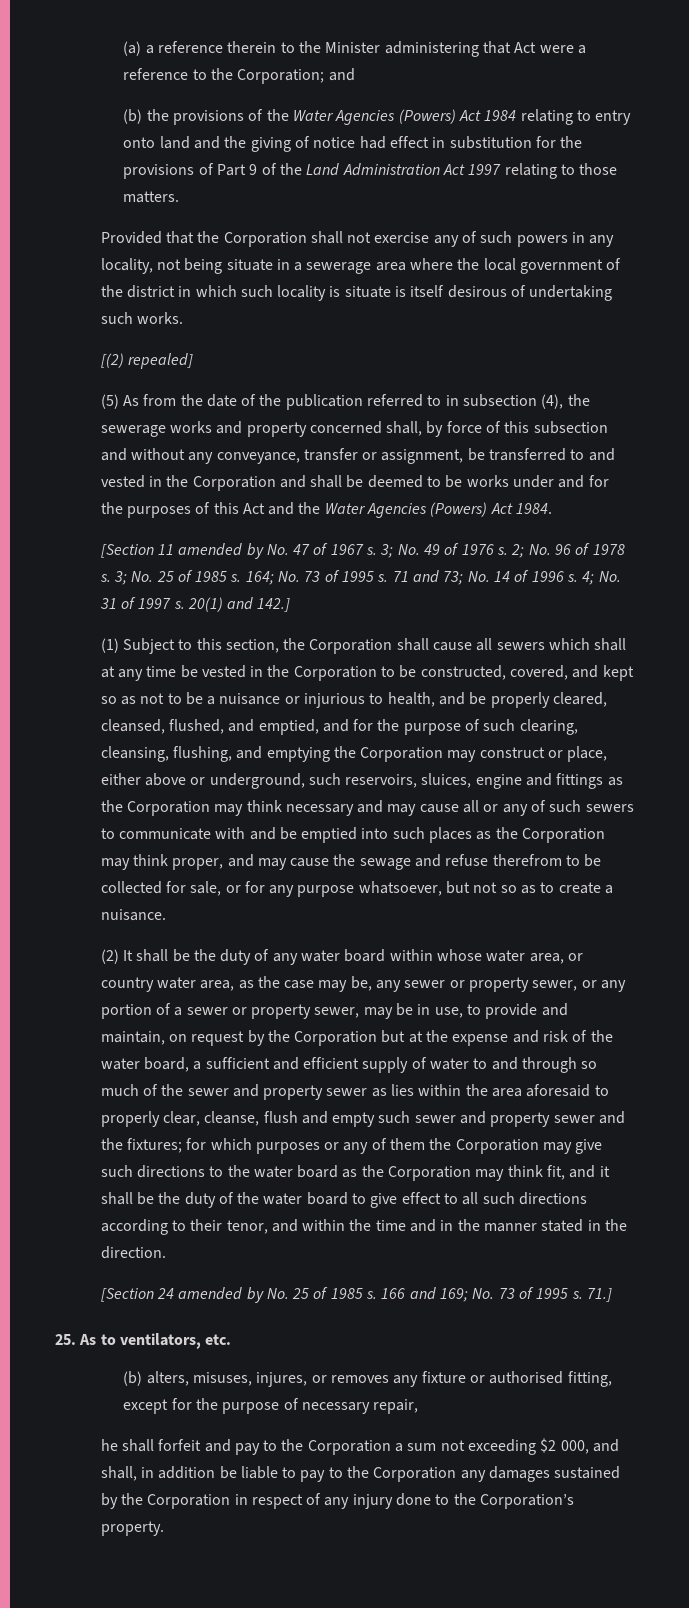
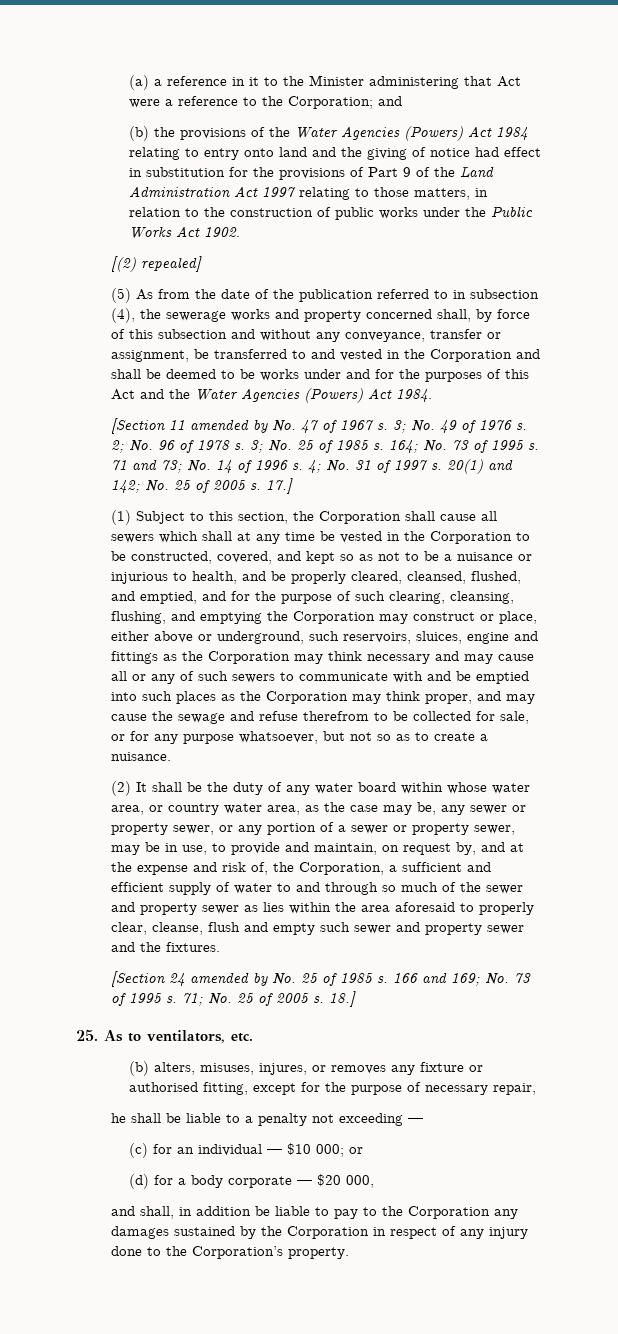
[227,41,277,53] therein -> [231,77,259,86] in it
[123,191,180,203] [100,231,615,247] [100,258,622,274] [100,285,613,301] [100,312,183,324] matters. // Provided that the Corporation shall not exercise any of such powers in any locality, not being situate in a sewerage area where the local government of the district in which such locality is situate is itself desirous of undertaking such works. -> [413,188,488,200] [128,206,533,220] [128,226,240,238] matters, in relation to the construction of public works under the Public Works Act 1902.
[257,598,291,612] 142.] -> [111,478,294,494] 142; No. 25 of 2005 s. 17.]
[247,1030,406,1046] by the Corporation but -> [456,842,506,855] by, and
[572,1030,613,1042] [100,1057,189,1072] of the water board, -> [251,862,385,875] of, the Corporation,
[126,1138,603,1154] [100,1165,610,1181] [100,1192,588,1208] [100,1219,628,1235] [100,1246,166,1259] fixtures; for which purposes or any of them the Corporation may give such directions to the water board as the Corporation may think fit, and it shall be the duty of the water board to give effect to all such directions according to their tenor, and within the time and in the manner stated in the direction. -> [166,942,221,952] fixtures.
[586,1288,612,1302] 71.] -> [182,991,357,1007] 71; No. 25 of 2005 s. 18.]
[158,1438,557,1455] forfeit and pay to the Corporation a sum not exceeding $2 -> [166,1113,424,1126] [128,1143,363,1158] [128,1174,341,1189] be liable to a penalty not exceeding — // (c) for an individual — $10 000; or // (d) for a body corporate — $20
(589, 1447) none -> (374, 1181) //

